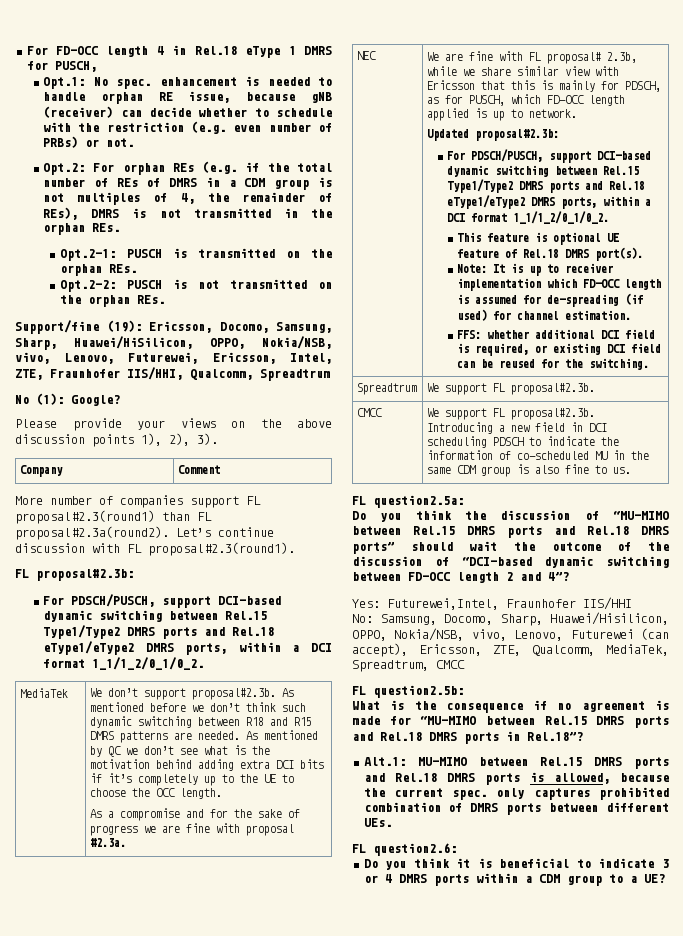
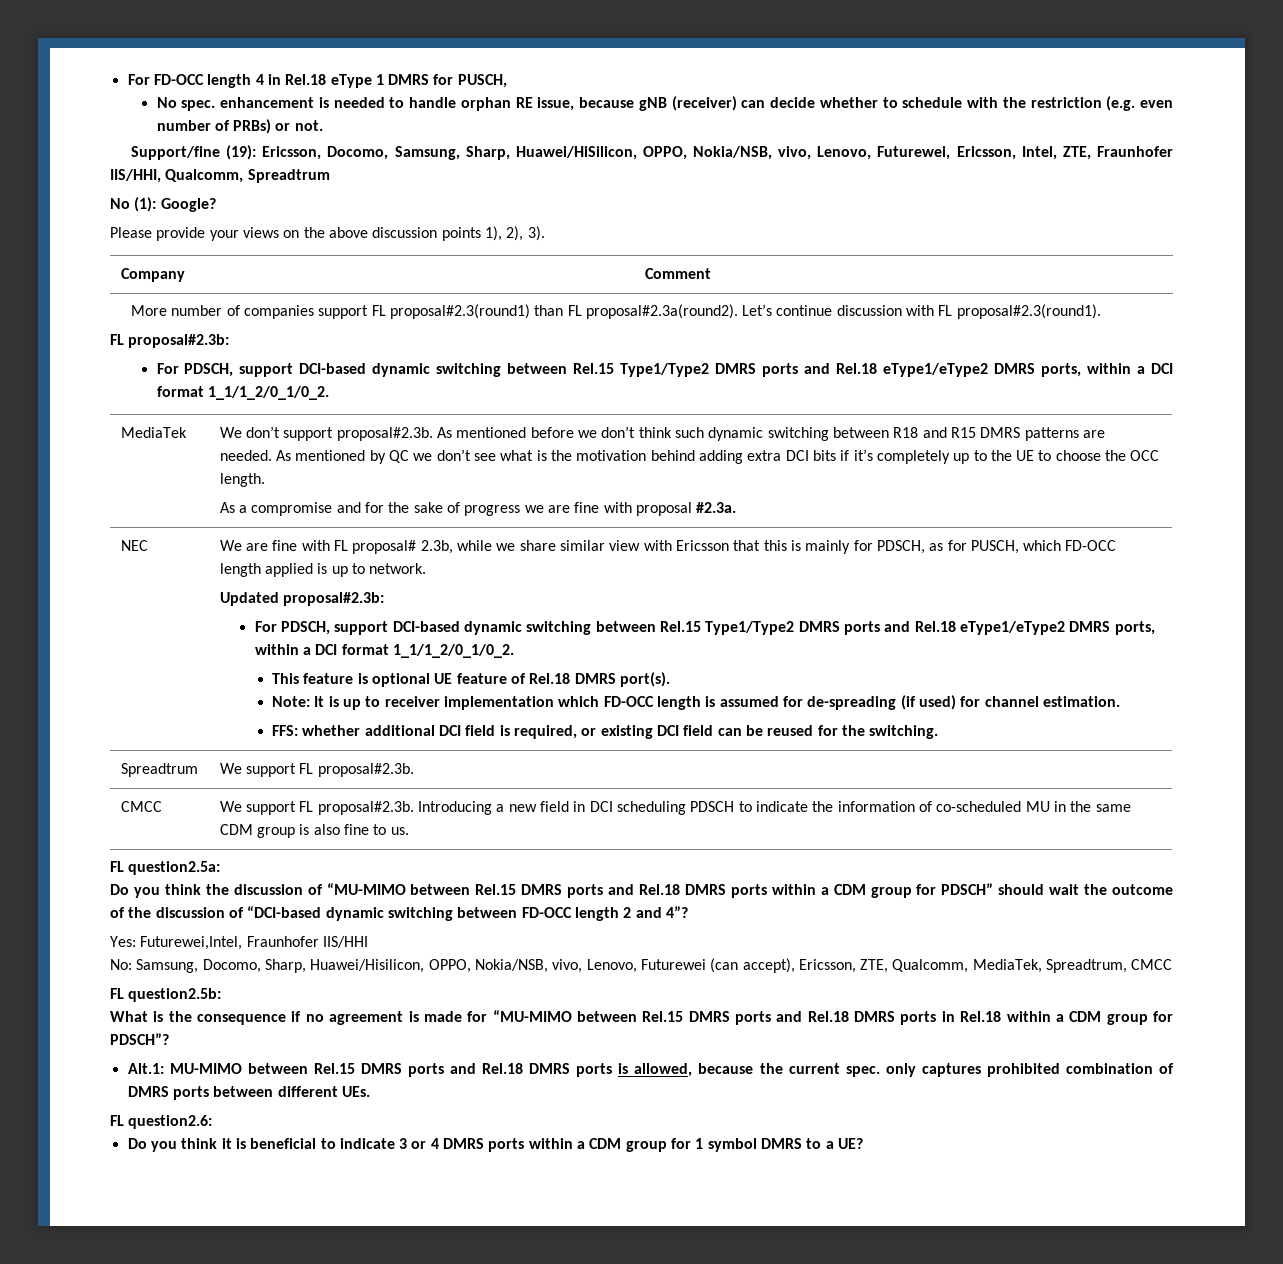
[43,77,86,89] Opt.1: -> (507, 81) none
[43,161,333,175] [43,177,332,190] [43,192,332,205] [43,207,332,220] [43,223,121,235] [59,248,333,261] [59,264,137,276] [59,279,333,292] [59,295,165,307] // Opt.2: For orphan REs (e.g. if the total number of REs of DMRS in a CDM group is not multiples of 4, the remainder of REs), DMRS is not transmitted in the orphan REs. // Opt.2-1: PUSCH is transmitted on the orphan REs. // Opt.2-2: PUSCH is not transmitted on the orphan REs. -> (323, 125) none
[71,594,156,607] PDSCH/PUSCH, -> [184,363,234,377] PDSCH,
[471,149,544,162] PDSCH/PUSCH, -> [281,621,331,635] PDSCH,
[352,542,394,554] ports” -> [730,883,994,898] ports within a CDM group for PDSCH”
[527,732,583,741] Rel.18”? -> [960,1011,1174,1025] [110,1033,169,1045] Rel.18 within a CDM group for PDSCH”?
(602, 880) none -> [671,1138,803,1152] for 1 symbol DMRS

